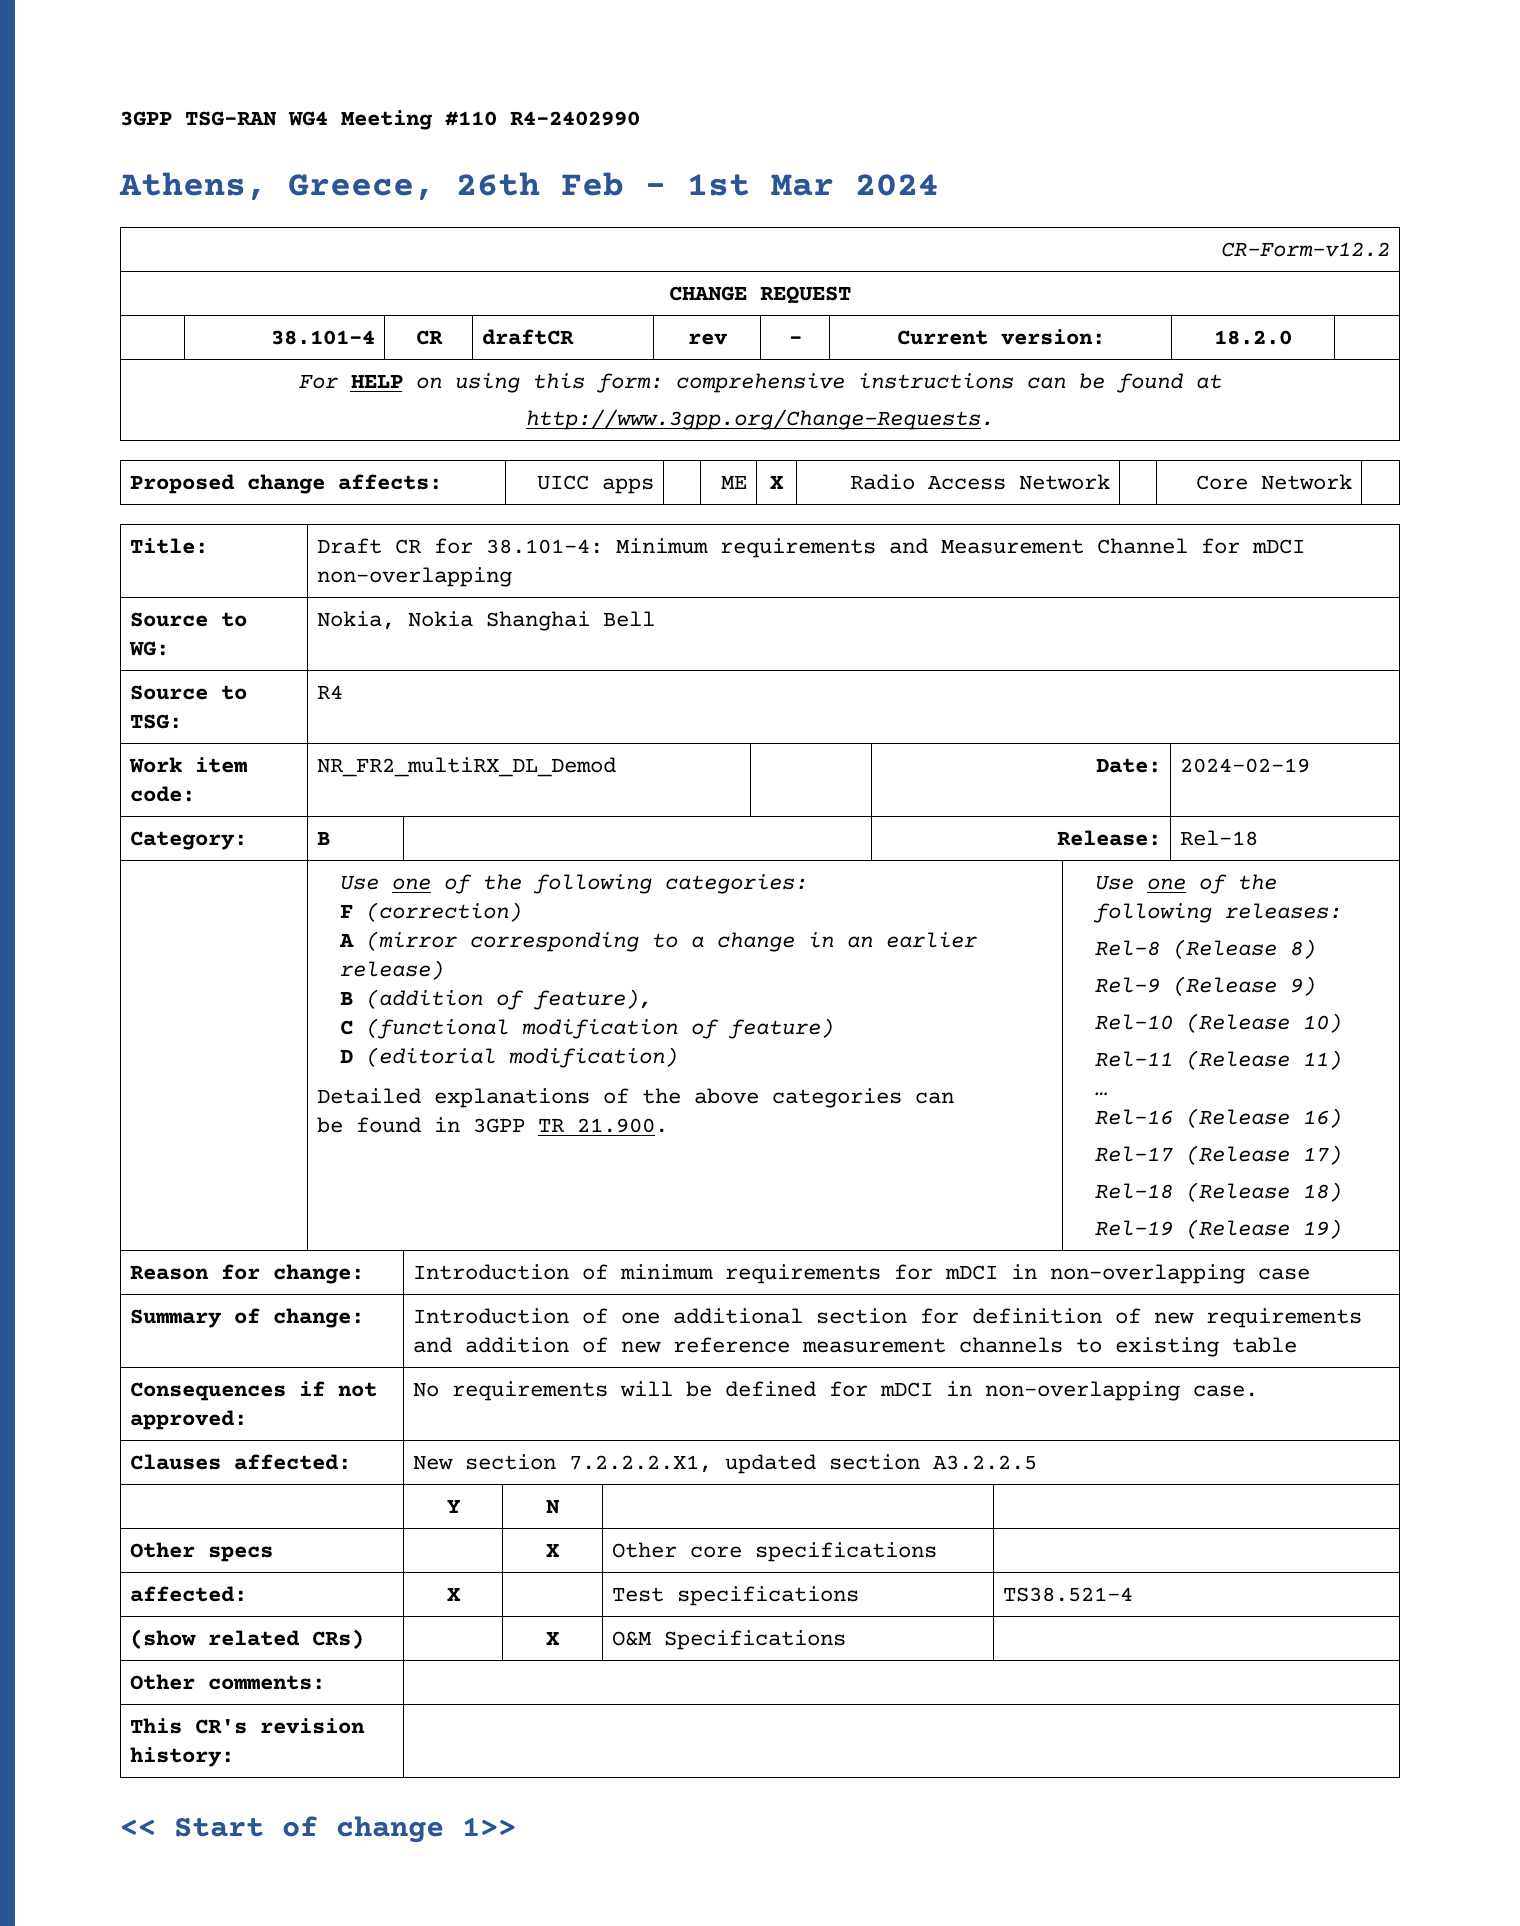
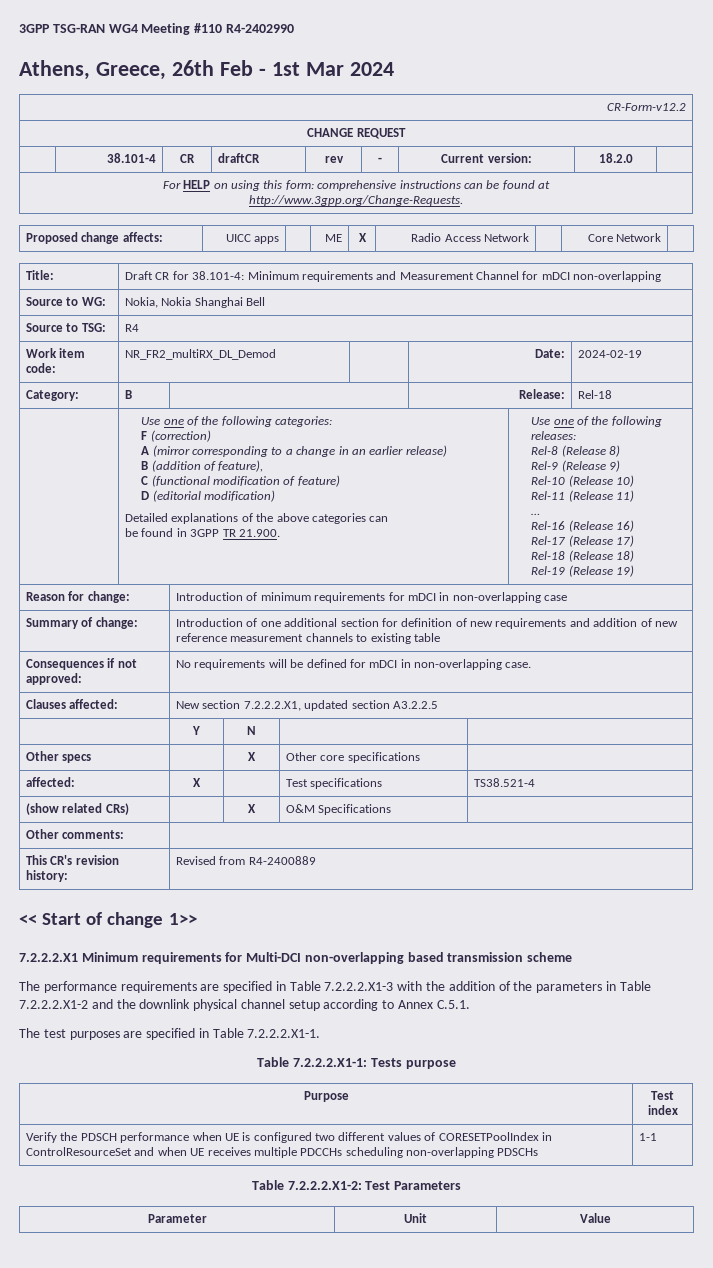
(234, 1757) none -> [176,856,316,865] Revised from R4-2400889
(516, 1826) none -> [19,952,573,964] [19,981,651,993] [19,999,470,1011] [19,1028,321,1040] [257,1057,456,1069] [303,1091,349,1102] [651,1091,674,1100] [647,1105,678,1115] [26,1132,552,1143] [26,1147,539,1158] [639,1133,658,1141] [251,1180,462,1190] [147,1214,207,1223] [404,1213,427,1223] [579,1213,611,1223] // 7.2.2.2.X1 Minimum requirements for Multi-DCI non-overlapping based transmission scheme // The performance requirements are specified in Table 7.2.2.2.X1-3 with the addition of the parameters in Table 7.2.2.2.X1-2 and the downlink physical channel setup according to Annex C.5.1. // The test purposes are specified in Table 7.2.2.2.X1-1. // Table 7.2.2.2.X1-1: Tests purpose // Purpose | Test index // Verify the PDSCH performance when UE is configured two different values of CORESETPoolIndex in ControlResourceSet and when UE receives multiple PDCCHs scheduling non-overlapping PDSCHs | 1-1 // Table 7.2.2.2.X1-2: Test Parameters // Parameter | Unit | Value

